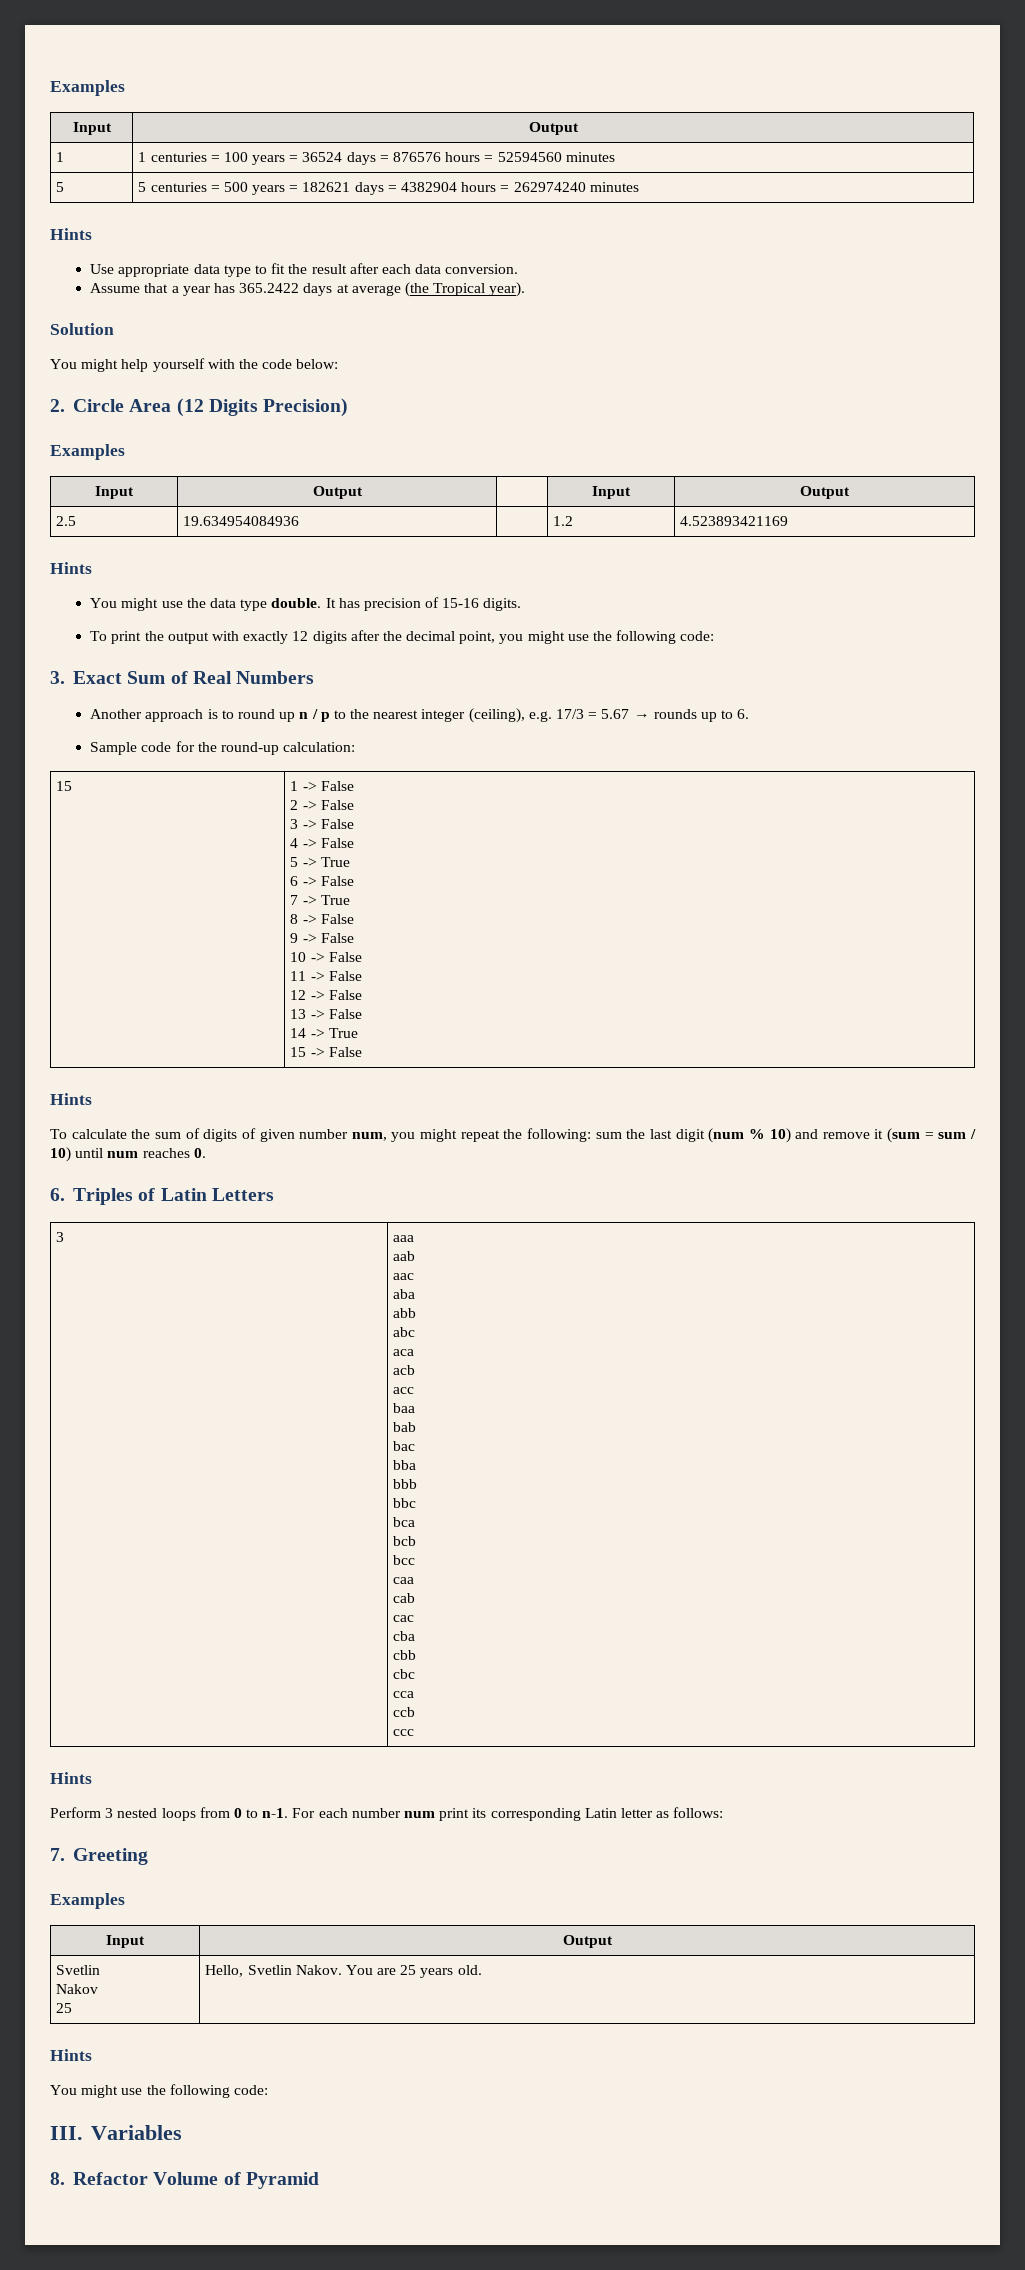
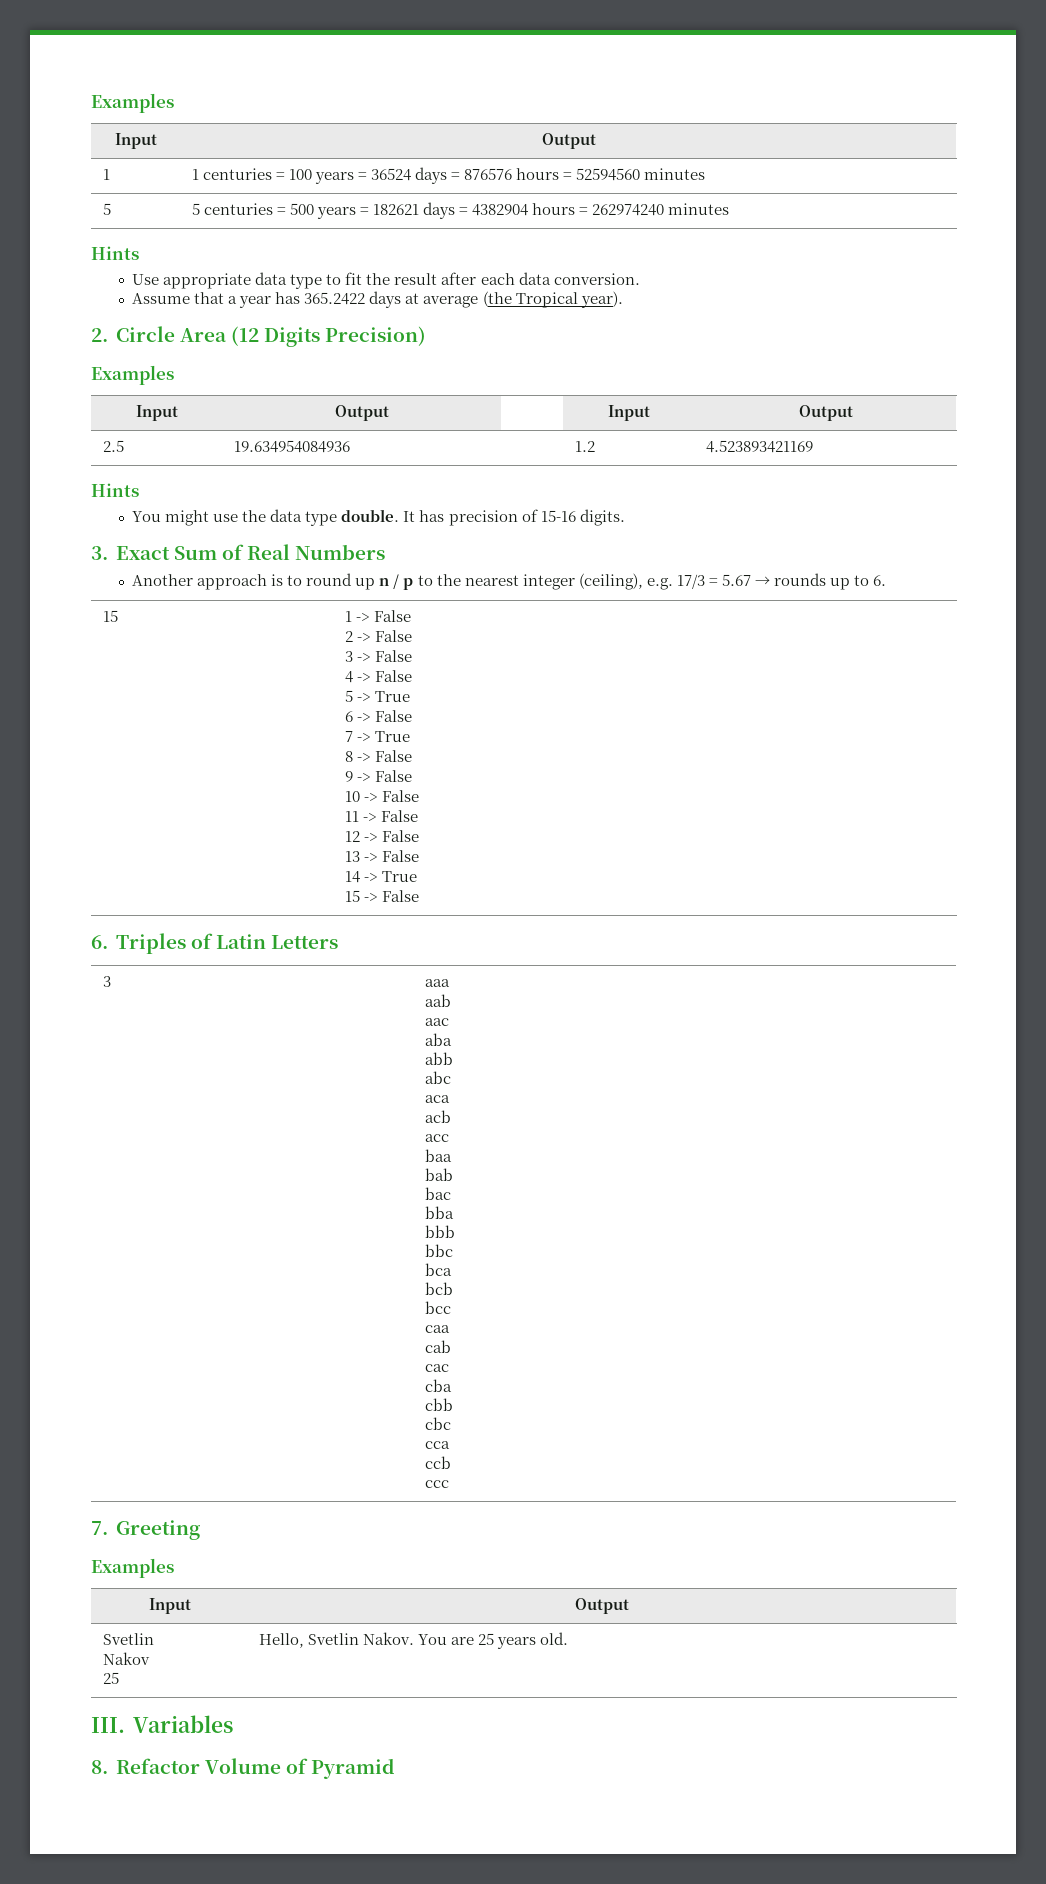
[50,323,114,335] [50,358,339,372] // Solution // You might help yourself with the code below: -> (623, 299) none
[90,630,715,644] // To print the output with exactly 12 digits after the decimal point, you might use the following code: -> (625, 517) none
[90,741,356,755] // Sample code for the round-up calculation: -> (887, 580) none
[50,1093,92,1105] [50,1128,976,1143] [50,1147,206,1162] // Hints // To calculate the sum of digits of given number num, you might repeat the following: sum the last digit (num % 10) and remove it (sum = sum / 10) until num reaches 0. -> (419, 896) none
[50,1772,92,1784] [50,1807,724,1821] // Hints // Perform 3 nested loops from 0 to n-1. For each number num print its corresponding Latin letter as follows: -> (449, 1484) none
[50,2049,92,2061] [50,2084,268,2098] // Hints // You might use the following code: -> (569, 1638) none

